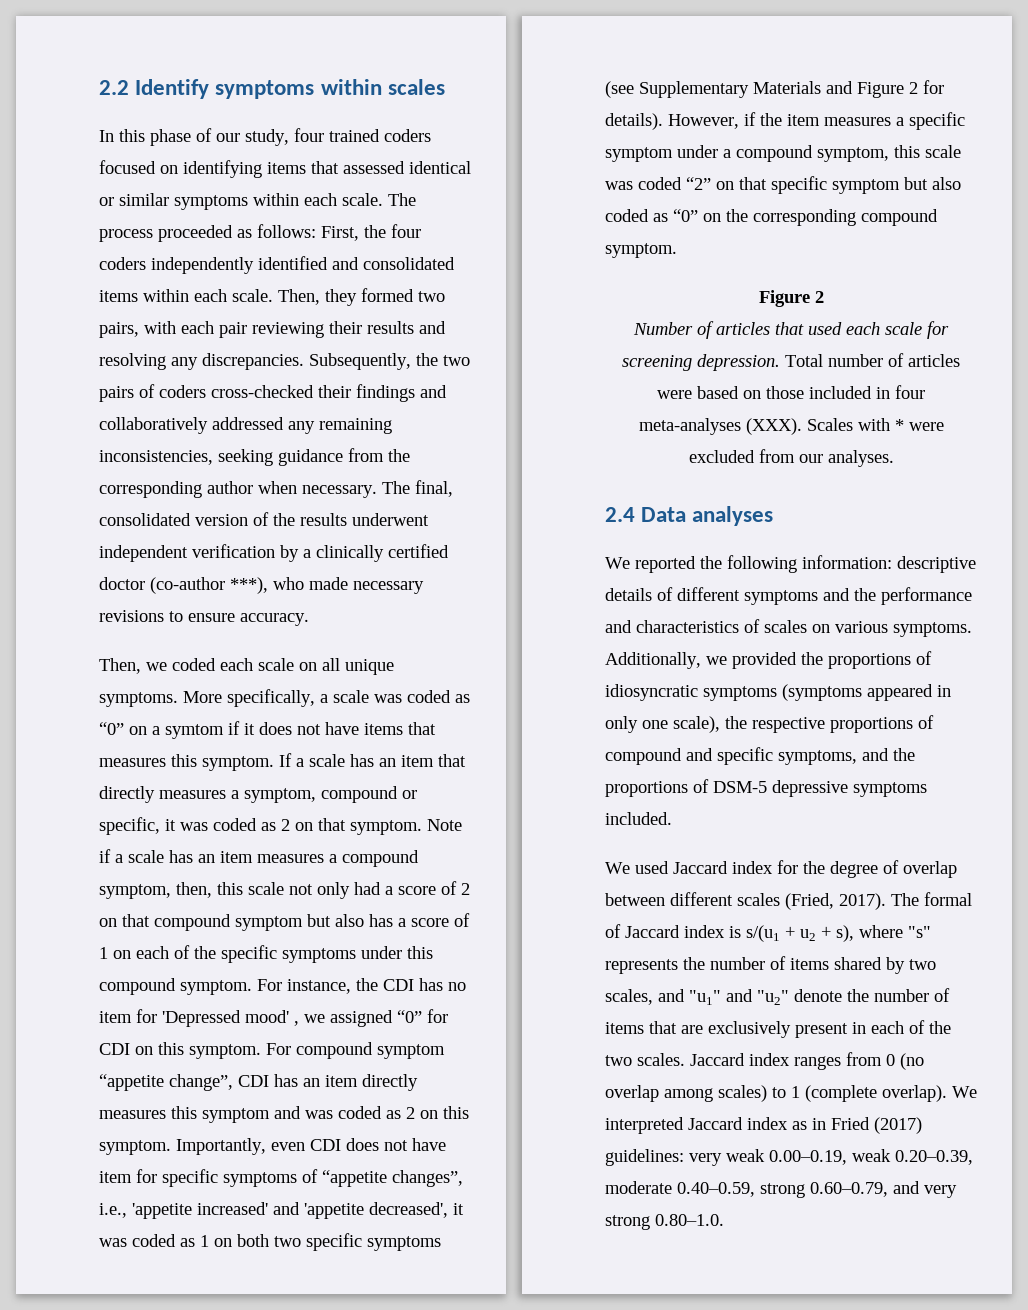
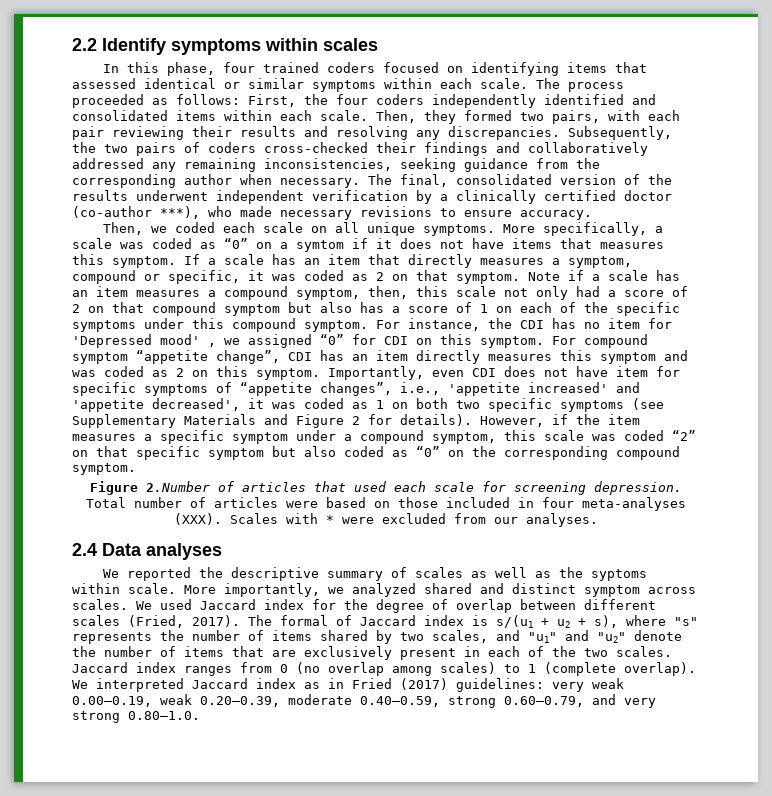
[150,128,289,146] phase of our study, -> [166,62,215,76] phase,
[814,291,824,303] [633,322,693,335] 2 // Number -> [146,481,210,492] 2.Number
[727,555,976,573] [605,587,972,605] [605,619,972,637] [605,651,932,669] [605,684,951,701] [605,715,934,733] [605,747,915,765] [605,779,927,797] [605,812,672,825] following information: descriptive details of different symptoms and the performance and characteristics of scales on various symptoms. Additionally, we provided the proportions of idiosyncratic symptoms (symptoms appeared in only one scale), the respective proportions of compound and specific symptoms, and the proportions of DSM-5 depressive symptoms included. // -> [230,567,647,581] [72,583,696,597] [72,599,128,610] descriptive summary of scales as well as the syptoms within scale. More importantly, we analyzed shared and distinct symptom across scales.

